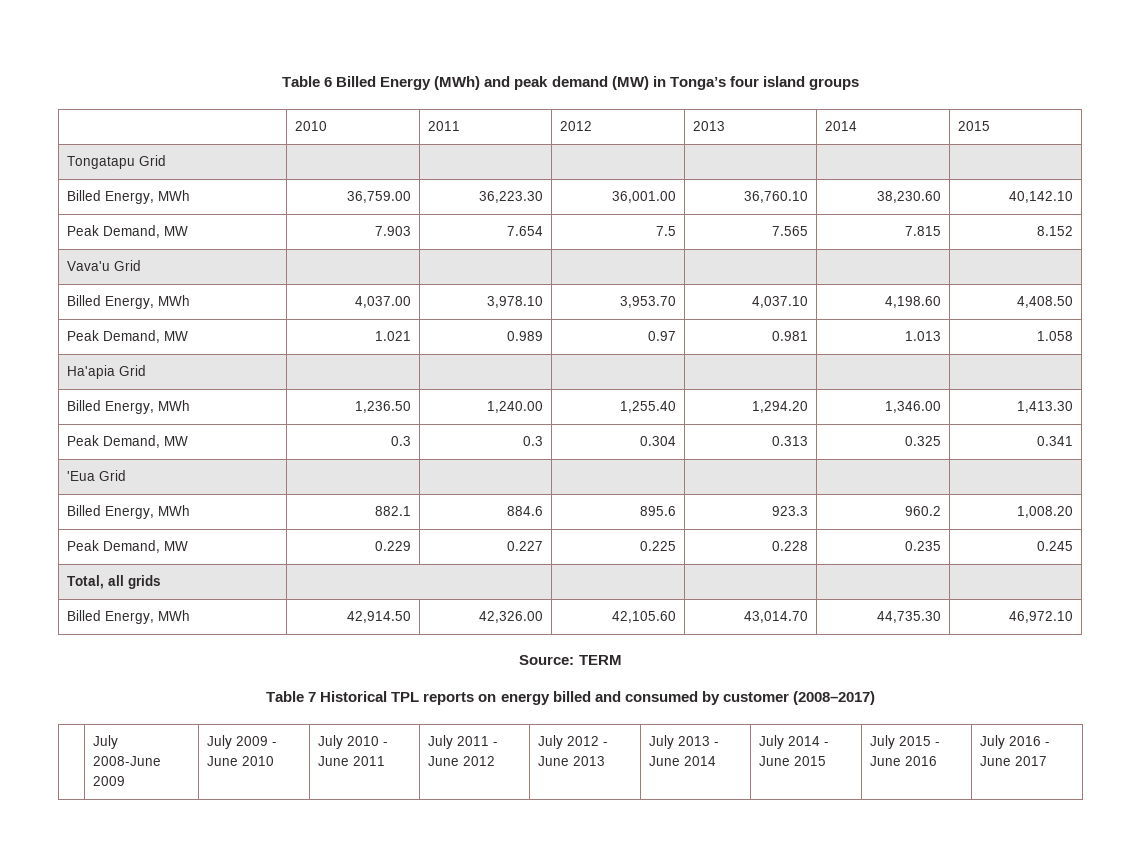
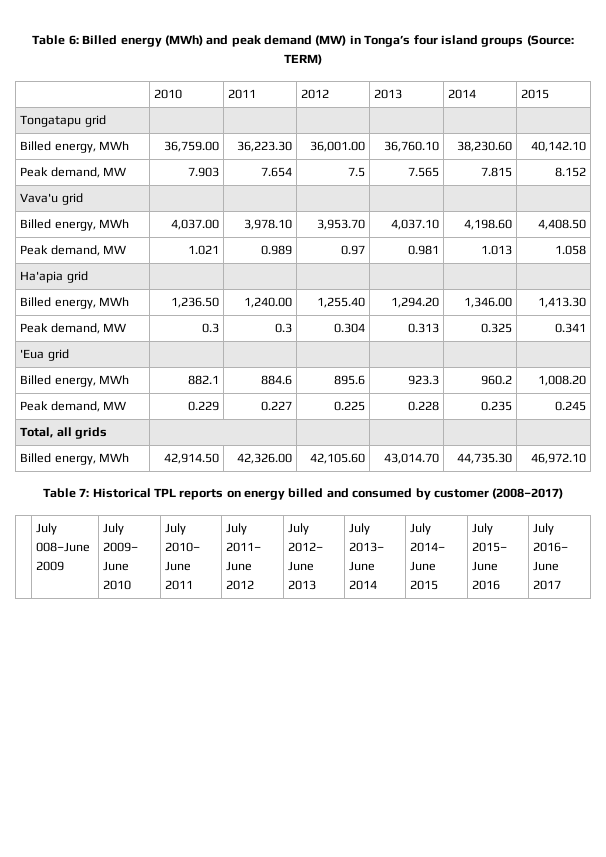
[282,76,432,90] Table 6 Billed Energy -> [32,35,162,47] Table 6: Billed energy
(859, 84) none -> [526,35,574,46] [284,54,322,65] (Source: TERM)
[139,155,167,166] [67,190,155,204] Grid | | | | | | // Billed Energy, -> [84,115,106,127] [20,141,96,153] grid | | | | | | // Billed energy,
[103,225,161,238] Demand, -> [50,167,100,178] demand,
[114,260,142,271] [67,295,155,309] Grid | | | | | | // Billed Energy, -> [61,193,83,205] [20,219,96,231] grid | | | | | | // Billed energy,
[103,330,161,343] Demand, -> [50,245,100,256] demand,
[119,365,147,376] [67,400,155,414] Grid | | | | | | // Billed Energy, -> [66,271,88,283] [20,297,96,309] grid | | | | | | // Billed energy,
[103,435,161,448] Demand, -> [50,323,100,334] demand,
[99,470,127,481] [67,505,155,519] Grid | | | | | | // Billed Energy, -> [47,349,69,361] [20,375,96,387] grid | | | | | | // Billed energy,
[103,540,161,553] Demand, -> [50,401,100,412] demand,
[105,611,155,624] Energy, -> [54,455,96,465] energy,
[519,655,622,665] [266,691,317,702] // Source: TERM // Table 7 -> [42,488,90,498] // Table 7:
[93,756,162,766] 2008-June -> [36,542,91,552] 008–June
[236,736,278,746] 2009 - -> [103,542,139,552] 2009–
[347,736,389,746] 2010 - -> [165,542,201,552] 2010–
[457,736,499,746] 2011 - -> [226,542,262,552] 2011–
[567,736,609,746] 2012 - -> [288,542,324,552] 2012–
[678,736,720,746] 2013 - -> [349,542,385,552] 2013–
[788,736,830,746] 2014 - -> [410,542,446,552] 2014–
[899,736,941,746] 2015 - -> [472,542,508,552] 2015–
[1009,736,1051,746] 2016 - -> [533,542,569,552] 2016–

